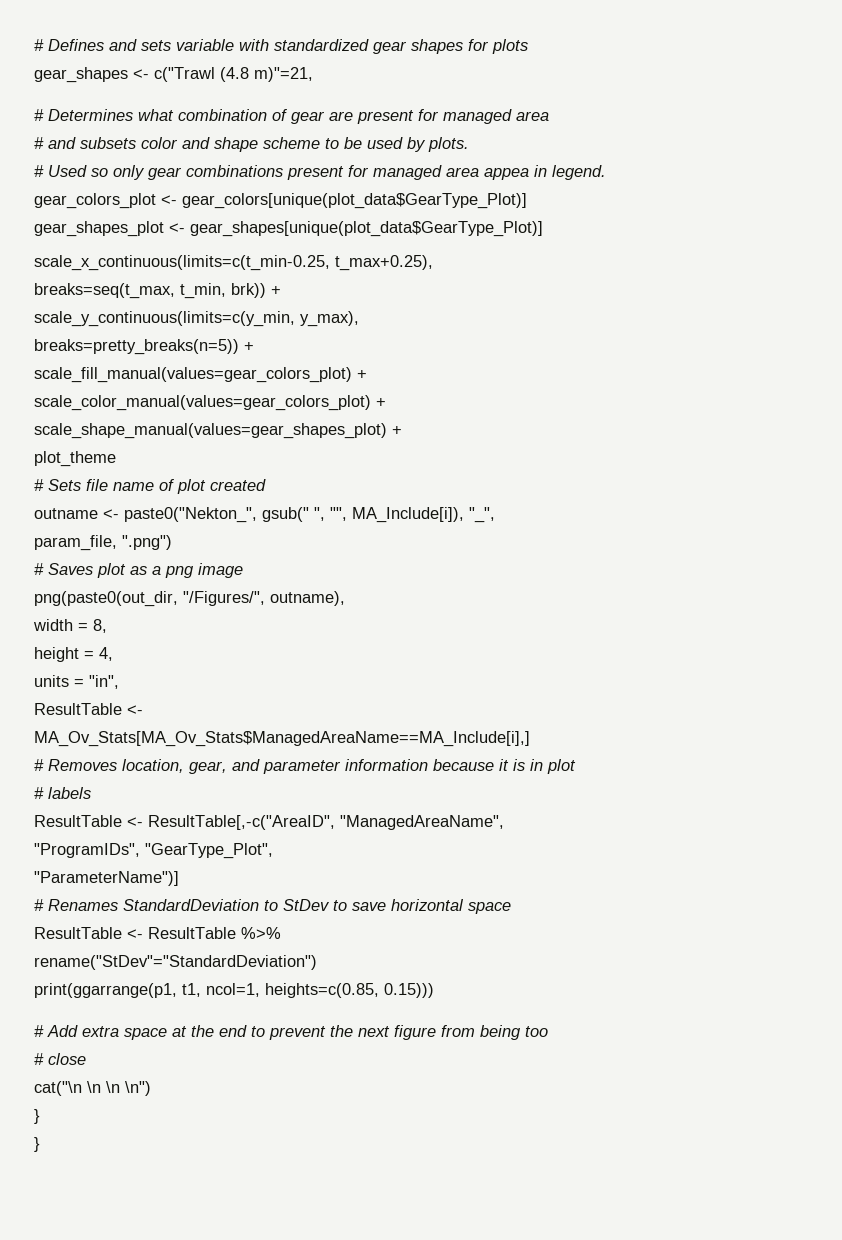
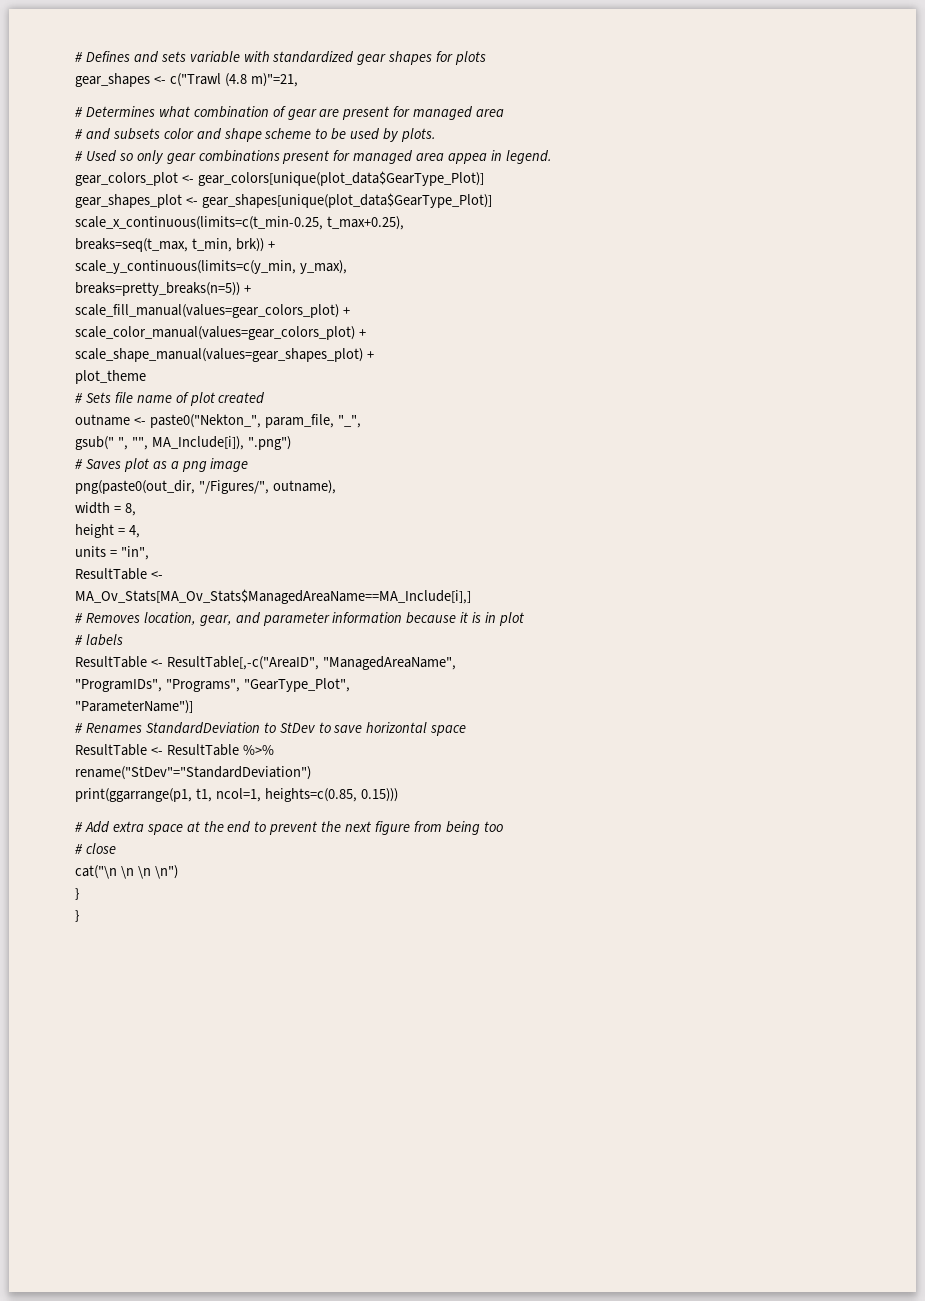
(257, 515) none -> [264,414,361,428] param_file, "_", //
[469,507,495,523] [34,535,117,551] "_", // param_file, -> (244, 443) none
(140, 850) none -> [165,679,240,692] "Programs",

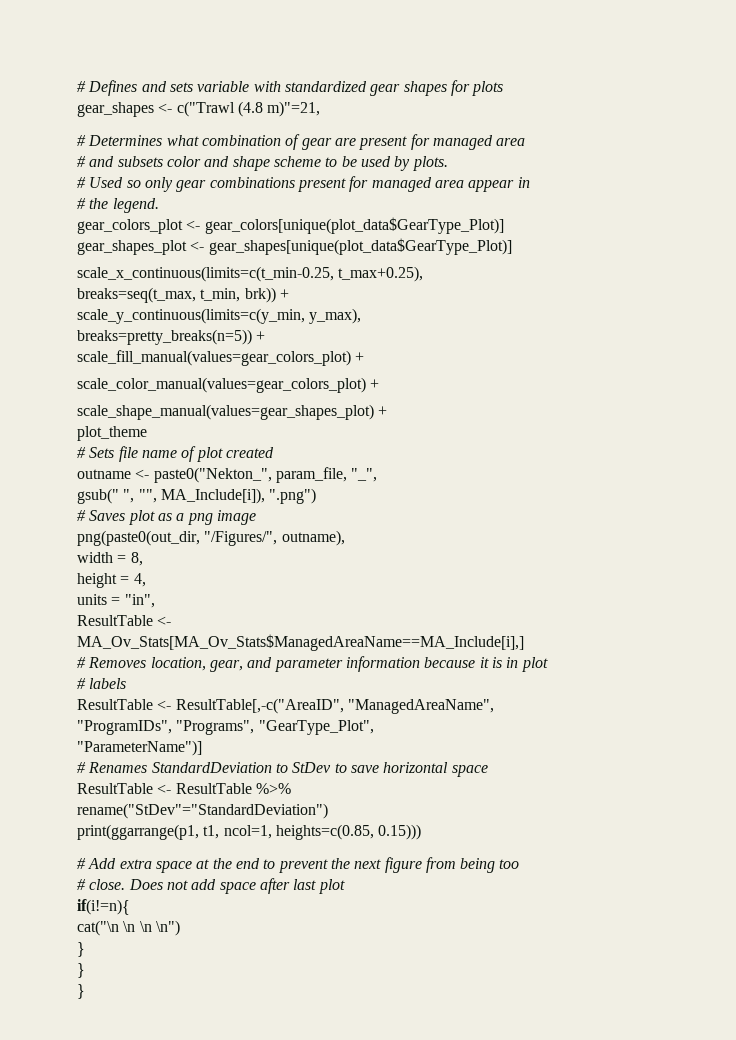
[448,150,503,164] appea in -> [468,177,530,192] [77,198,109,209] appear in // # the
[85,843,116,854] close -> [89,878,345,894] [77,899,130,915] close. Does not add space after last plot // if(i!=n){
(79, 916) none -> [77,984,85,999] // }

